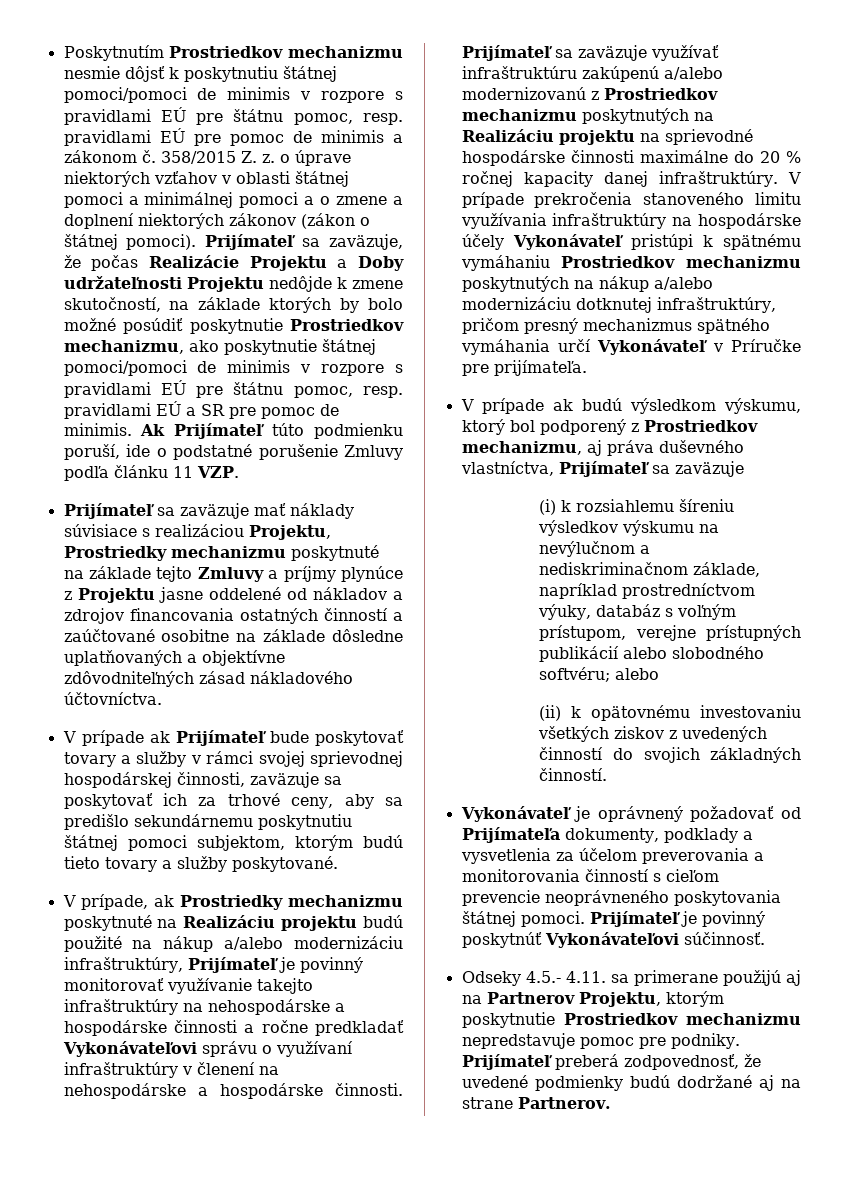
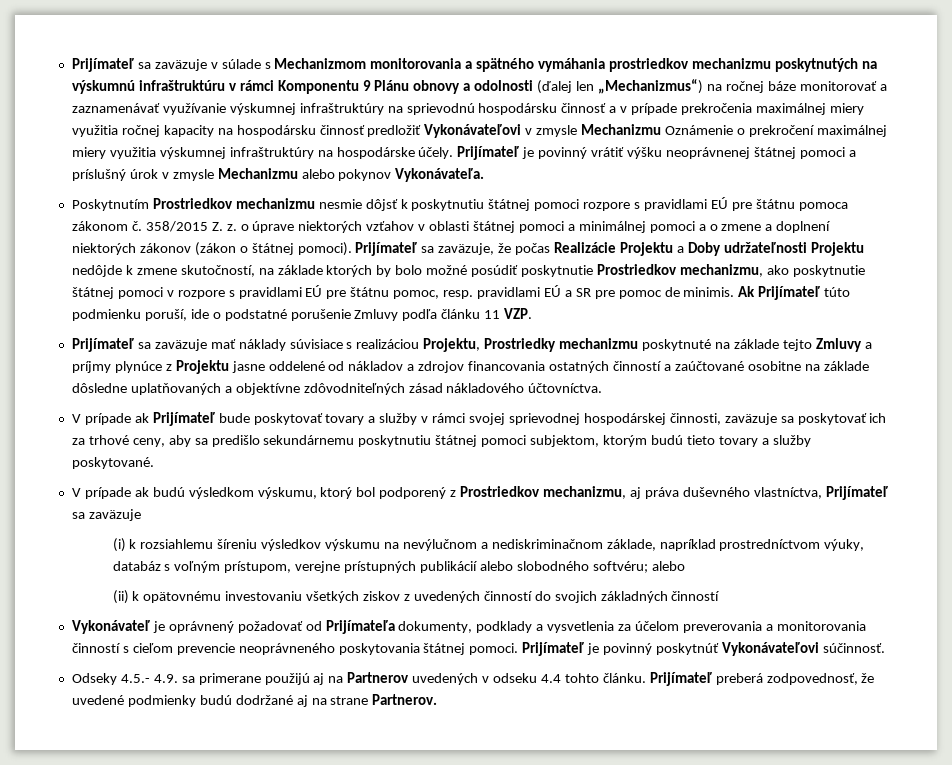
(63, 53) none -> [71,58,877,72] [71,79,887,94] [71,103,864,115] [71,124,887,138] [71,146,856,160] [71,168,485,182] Prijímateľ sa zaväzuje v súlade s Mechanizmom monitorovania a spätného vymáhania prostriedkov mechanizmu poskytnutých na výskumnú infraštruktúru v rámci Komponentu 9 Plánu obnovy a odolnosti (ďalej len „Mechanizmus“) na ročnej báze monitorovať a zaznamenávať využívanie výskumnej infraštruktúry na sprievodnú hospodársku činnosť a v prípade prekročenia maximálnej miery využitia ročnej kapacity na hospodársku činnosť predložiť Vykonávateľovi v zmysle Mechanizmu Oznámenie o prekročení maximálnej miery využitia výskumnej infraštruktúry na hospodárske účely. Prijímateľ je povinný vrátiť výšku neoprávnenej štátnej pomoci a príslušný úrok v zmysle Mechanizmu alebo pokynov Vykonávateľa. //
[63,87,403,103] [63,107,403,125] [63,128,403,146] pomoci/pomoci de minimis v rozpore s pravidlami EÚ pre štátnu pomoc, resp. pravidlami EÚ pre pomoc de minimis a -> [534,197,848,211] pomoci rozpore s pravidlami EÚ pre štátnu pomoca
[63,360,291,376] pomoci/pomoci de minimis -> [117,287,163,299] pomoci
[62,894,403,910] [63,915,403,931] [63,936,403,952] [63,957,363,973] [63,978,313,994] [63,999,345,1015] [63,1020,404,1036] [62,1041,353,1057] [63,1062,279,1078] [63,1083,403,1099] [461,45,719,61] [461,66,723,82] [461,87,718,100] [461,108,714,124] [461,129,753,145] [461,150,801,166] [461,171,801,187] [461,192,801,208] [460,213,801,229] [461,234,801,250] [460,255,801,271] [461,276,713,292] [461,297,776,313] [461,318,770,334] [460,339,801,355] [461,360,587,376] // V prípade, ak Prostriedky mechanizmu poskytnuté na Realizáciu projektu budú použité na nákup a/alebo modernizáciu infraštruktúry, Prijímateľ je povinný monitorovať využívanie takejto infraštruktúry na nehospodárske a hospodárske činnosti a ročne predkladať Vykonávateľovi správu o využívaní infraštruktúry v členení na nehospodárske a hospodárske činnosti. Prijímateľ sa zaväzuje využívať infraštruktúru zakúpenú a/alebo modernizovanú z Prostriedkov mechanizmu poskytnutých na Realizáciu projektu na sprievodné hospodárske činnosti maximálne do 20 % ročnej kapacity danej infraštruktúry. V prípade prekročenia stanoveného limitu využívania infraštruktúry na hospodárske účely Vykonávateľ pristúpi k spätnému vymáhaniu Prostriedkov mechanizmu poskytnutých na nákup a/alebo modernizáciu dotknutej infraštruktúry, pričom presný mechanizmus spätného vymáhania určí Vykonávateľ v Príručke pre prijímateľa. -> (154, 463) none
[539,768,608,781] činností. -> [671,591,720,601] činností
[565,971,606,983] 4.11. -> [153,674,178,683] 4.9.
[578,991,724,1007] [461,1012,801,1028] [461,1033,740,1049] Projektu, ktorým poskytnutie Prostriedkov mechanizmu nepredstavuje pomoc pre podniky. -> [412,673,646,685] uvedených v odseku 4.4 tohto článku.

